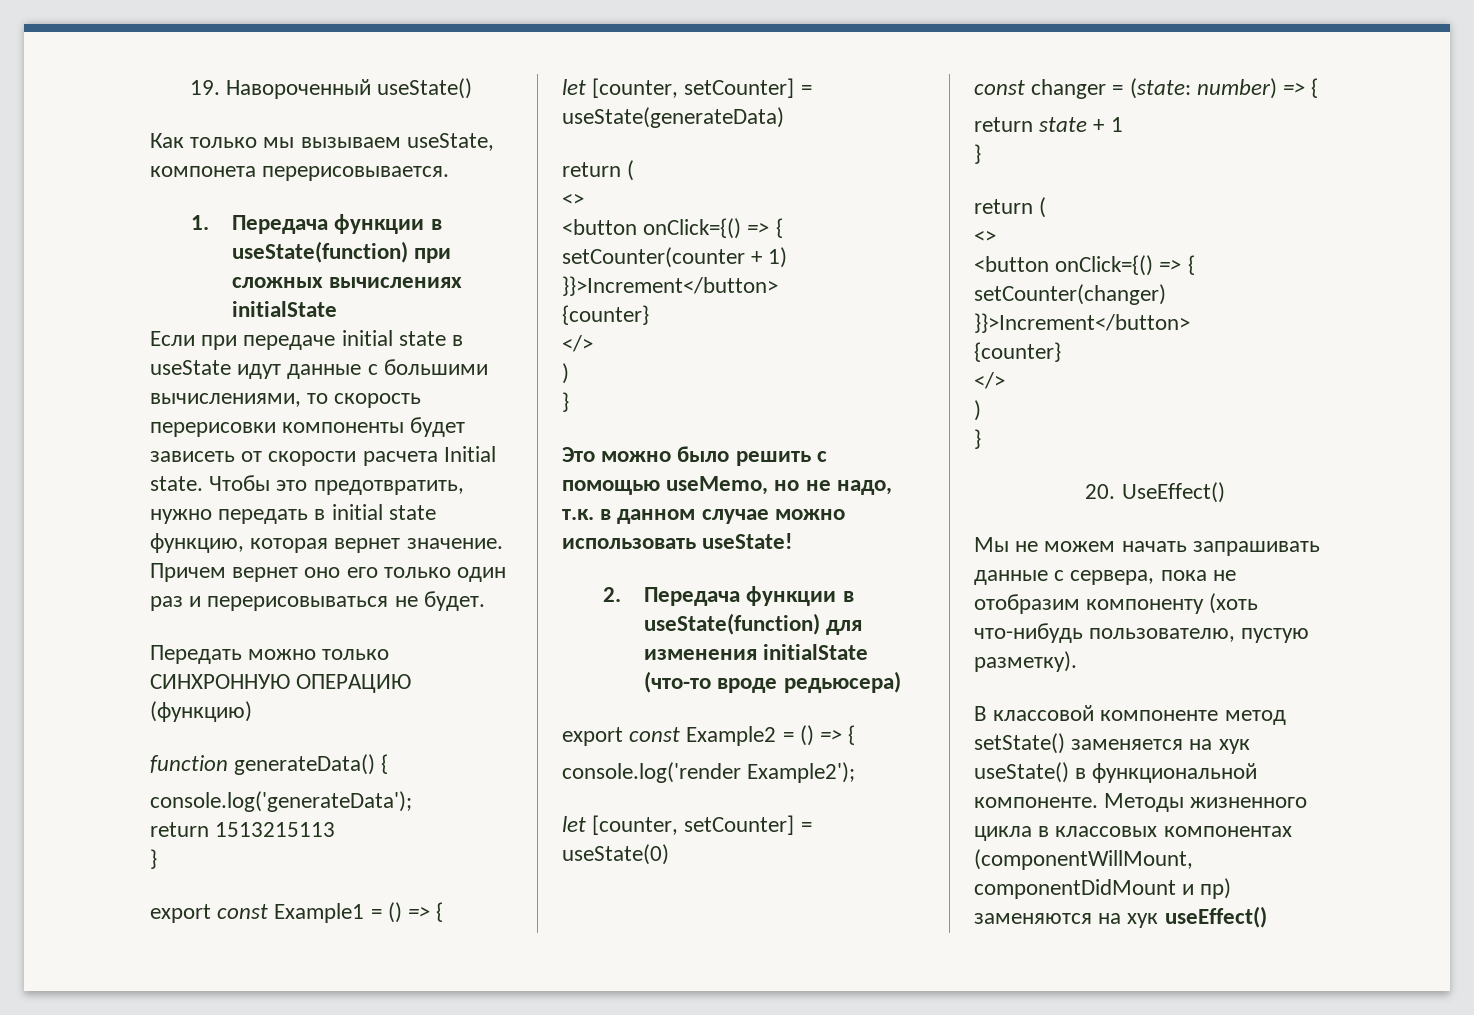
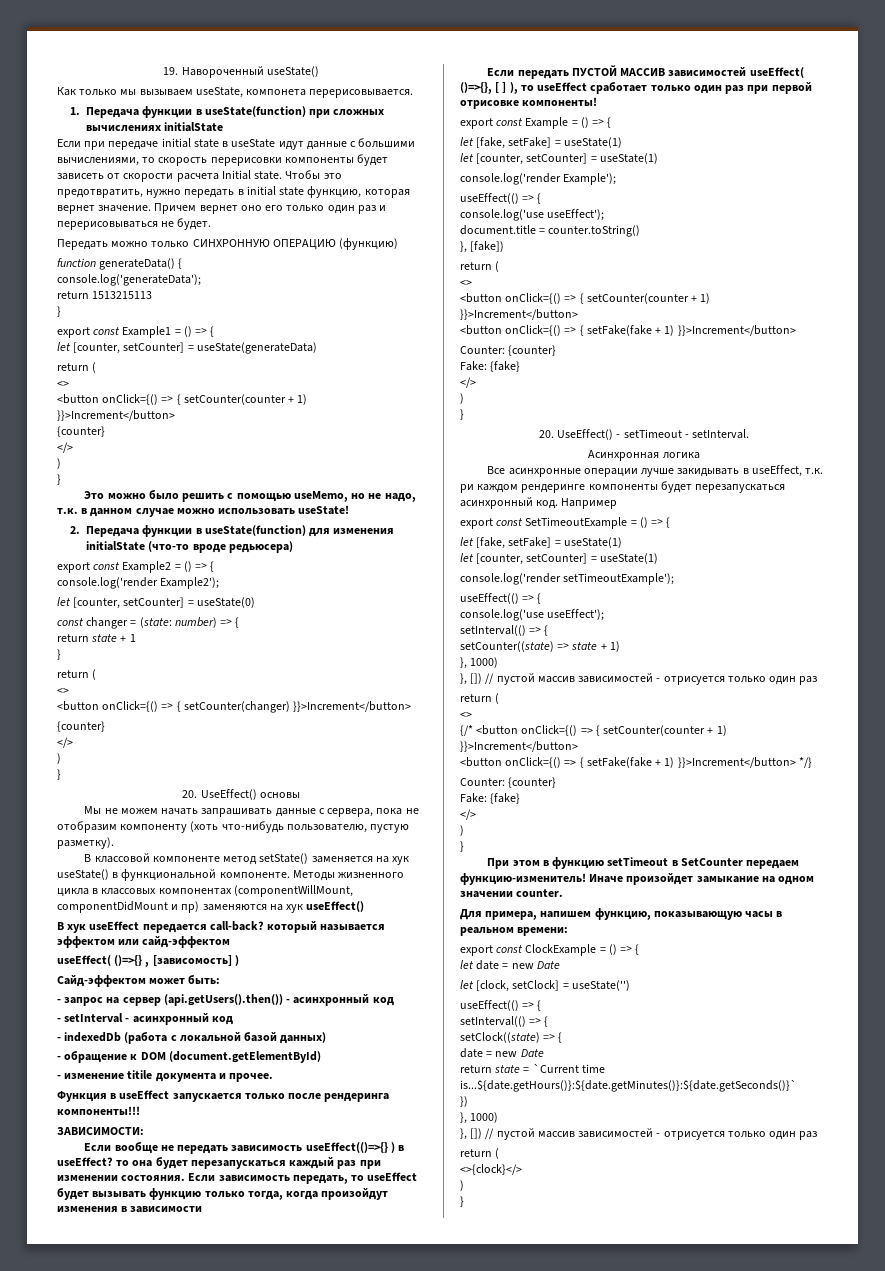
(1225, 492) none -> [259,792,300,798] основы
(1267, 917) none -> [57,920,386,933] [57,935,231,948] [57,955,239,967] [57,974,221,987] [57,993,394,1006] [57,1012,233,1025] [57,1031,327,1044] [57,1050,321,1063] [57,1070,274,1082] [57,1090,390,1102] [57,1106,140,1115] [57,1127,144,1135] [84,1141,405,1154] [57,1156,381,1169] [57,1172,418,1184] [57,1187,389,1200] [57,1206,203,1213] [487,65,804,79] [460,81,812,94] [460,97,598,109] [460,117,612,129] [460,137,622,149] [460,153,658,165] [460,173,617,185] [460,193,542,204] [460,209,605,221] [460,225,641,237] [460,241,505,253] [460,261,500,272] [460,280,472,286] [460,293,711,304] [460,309,578,320] [460,325,796,336] [460,345,557,356] [460,361,521,372] [460,377,476,388] [460,393,464,404] [460,409,464,420] [538,429,750,440] [588,450,700,461] [487,465,824,477] [460,481,786,493] [460,497,618,509] [460,517,671,529] [460,537,622,549] [460,553,658,565] [460,573,675,585] [460,593,542,604] [460,609,605,621] [460,625,549,636] [460,641,620,652] [460,657,499,669] [460,673,818,685] [460,693,500,704] [460,712,472,718] [460,725,727,736] [460,741,578,752] [460,757,812,768] [460,777,557,788] [460,793,521,804] [460,809,476,820] [460,825,464,836] [460,841,464,852] [487,857,800,869] [460,872,815,885] [460,889,564,898] [460,908,783,920] [460,927,569,936] [460,944,640,956] [460,960,560,970] [460,980,630,992] [460,1000,542,1011] [460,1016,549,1027] [460,1032,563,1043] [460,1048,544,1058] [460,1064,605,1073] [460,1080,797,1092] [460,1096,468,1107] [460,1112,499,1124] [460,1128,818,1140] [460,1148,500,1159] [460,1164,522,1175] [460,1180,464,1191] [460,1196,464,1207] // В хук useEffect передается call-back? который называется эффектом или сайд-эффектом // useEffect( ()=>{} , [зависомость] ) // Сайд-эффектом может быть: // - запрос на сервер (api.getUsers().then()) - асинхронный код // - setInterval - асинхронный код // - indexedDb (работа с локальной базой данных) // - обращение к DOM (document.getElementById) // - изменение titile документа и прочее. // Функция в useEffect запускается только после рендеринга компоненты!!! // ЗАВИСИМОСТИ: // Если вообще не передать зависимость useEffect(()=>{} ) в useEffect? то она будет перезапускаться каждый раз при изменении состояния. Если зависимость передать, то useEffect будет вызывать функцию только тогда, когда произойдут изменения в зависимости // Если передать ПУСТОЙ МАССИВ зависимостей useEffect( ()=>{}, [ ] ), то useEffect сработает только один раз при первой отрисовке компоненты! // export const Example = () => { // let [fake, setFake] = useState(1) // let [counter, setCounter] = useState(1) // console.log('render Example'); // useEffect(() => { // console.log('use useEffect'); // document.title = counter.toString() // }, [fake]) // return ( // <> // <button onClick={() => { setCounter(counter + 1) }}>Increment</button> // <button onClick={() => { setFake(fake + 1) }}>Increment</button> // Counter: {counter} // Fake: {fake} // </> // ) // } // 20. UseEffect() - setTimeout - setInterval. // Асинхронная логика // Все асинхронные операции лучше закидывать в useEffect, т.к. ри каждом рендеринге компоненты будет перезапускаться асинхронный код. Например // export const SetTimeoutExample = () => { // let [fake, setFake] = useState(1) // let [counter, setCounter] = useState(1) // console.log('render setTimeoutExample'); // useEffect(() => { // console.log('use useEffect'); // setInterval(() => { // setCounter((state) => state + 1) // }, 1000) // }, []) // пустой массив зависимостей - отрисуется только один раз // return ( // <> // {/* <button onClick={() => { setCounter(counter + 1) }}>Increment</button> // <button onClick={() => { setFake(fake + 1) }}>Increment</button> */} // Counter: {counter} // Fake: {fake} // </> // ) // } // При этом в функцию setTimeout в SetСounter передаем функцию-изменитель! Иначе произойдет замыкание на одном значении counter. // Для примера, напишем функцию, показывающую часы в реальном времени: // export const ClockExample = () => { // let date = new Date // let [clock, setClock] = useState('') // useEffect(() => { // setInterval(() => { // setClock((state) => { // date = new Date // return state = `Current time is...${date.getHours()}:${date.getMinutes()}:${date.getSeconds()}` // }) // }, 1000) // }, []) // пустой массив зависимостей - отрисуется только один раз // return ( // <>{clock}</> // ) // }

